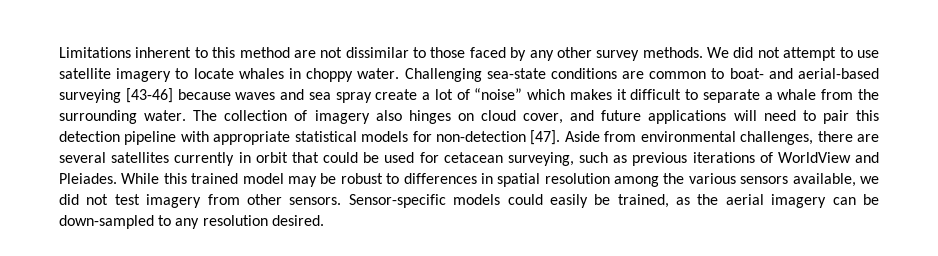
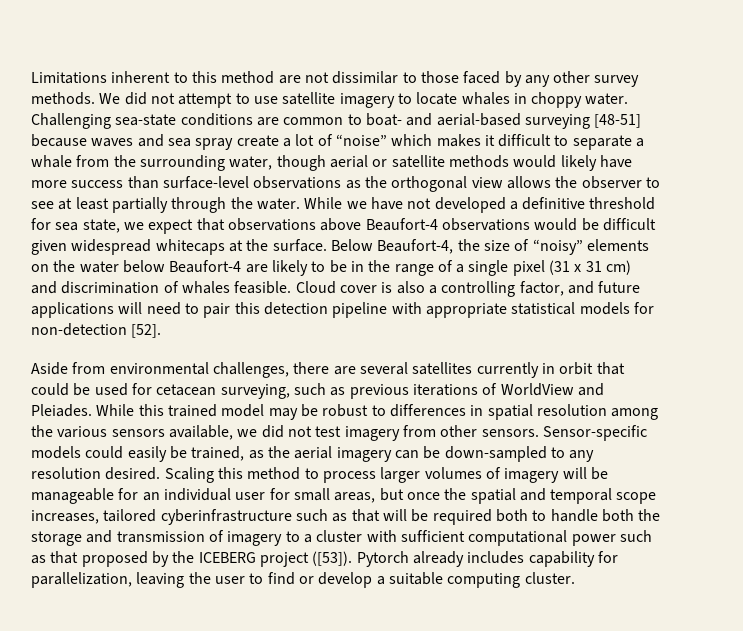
[125,88,173,103] [43-46] -> [594,114,642,128] [48-51]
[144,110,564,124] water. The collection of imagery also hinges on cloud cover, -> [229,155,632,171] [31,176,660,192] [31,197,656,213] [31,218,656,234] [31,239,649,255] [31,260,632,276] [31,281,564,297] water, though aerial or satellite methods would likely have more success than surface-level observations as the orthogonal view allows the observer to see at least partially through the water. While we have not developed a definitive threshold for sea state, we expect that observations above Beaufort-4 observations would be difficult given widespread whitecaps at the surface. Below Beaufort-4, the size of “noisy” elements on the water below Beaufort-4 are likely to be in the range of a single pixel (31 x 31 cm) and discrimination of whales feasible. Cloud cover is also a controlling factor,
[530,130,561,145] [47]. -> [131,324,162,338] [52]. //
(324, 220) none -> [164,467,608,483] [31,488,657,504] [31,509,661,525] [31,530,652,546] [31,551,618,567] [31,572,575,588] Scaling this method to process larger volumes of imagery will be manageable for an individual user for small areas, but once the spatial and temporal scope increases, tailored cyberinfrastructure such as that will be required both to handle both the storage and transmission of imagery to a cluster with sufficient computational power such as that proposed by the ICEBERG project ([53]). Pytorch already includes capability for parallelization, leaving the user to find or develop a suitable computing cluster.

